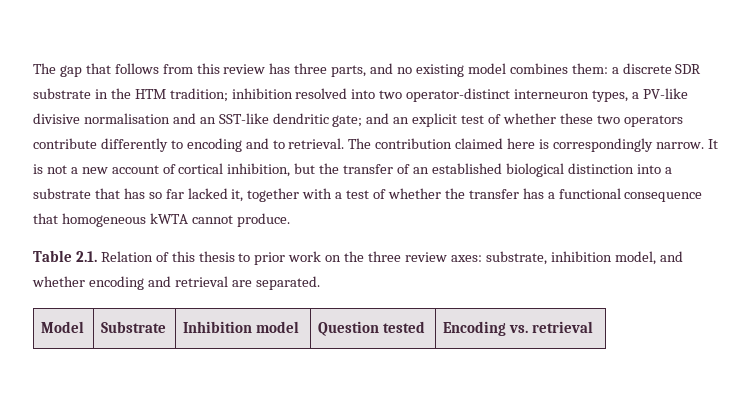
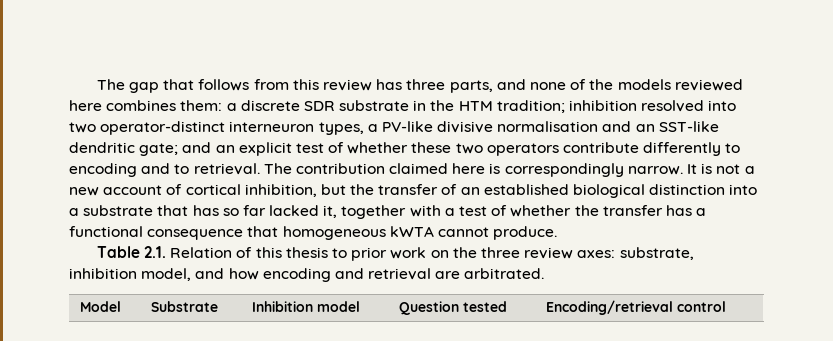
[397,63,506,77] no existing model -> [529,79,743,91] [69,100,102,111] none of the models reviewed here
[32,276,85,287] whether -> [228,268,259,280] how
[255,276,320,290] separated. -> [464,268,545,279] arbitrated.
[443,321,594,336] Encoding vs. retrieval -> [546,300,727,315] Encoding/retrieval control

